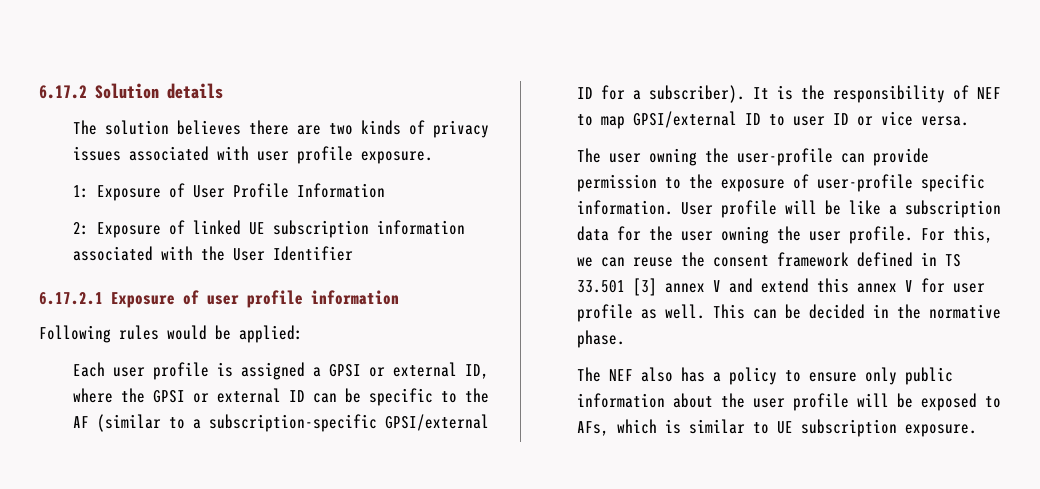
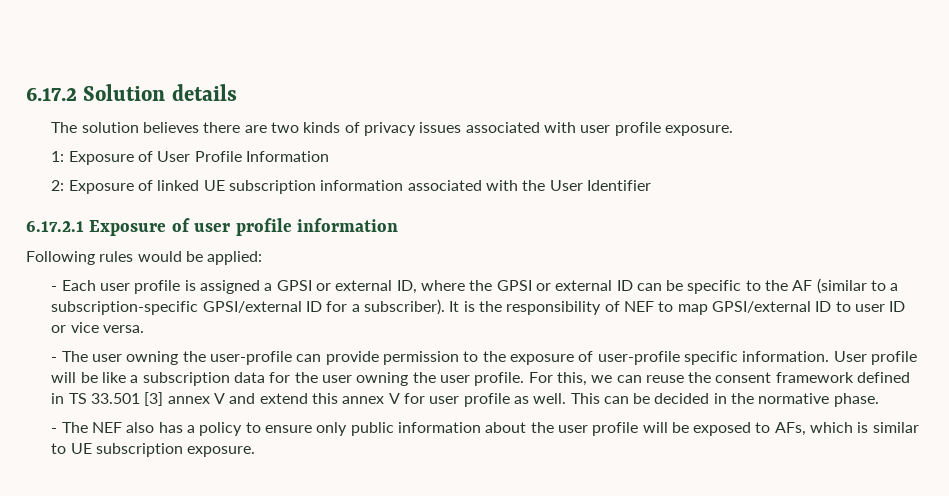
(303, 334) none -> [51,286,58,291] -
(969, 121) none -> [51,357,58,362] -
(625, 339) none -> [51,428,58,433] -

